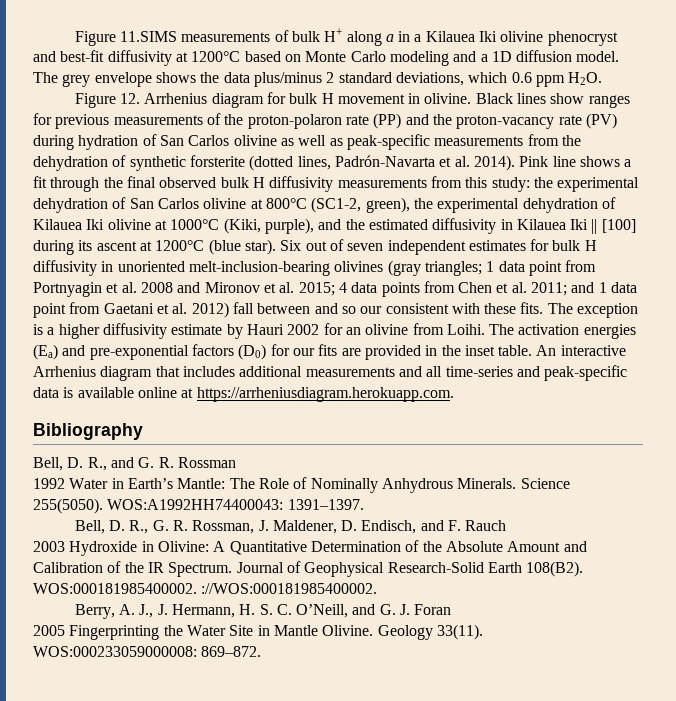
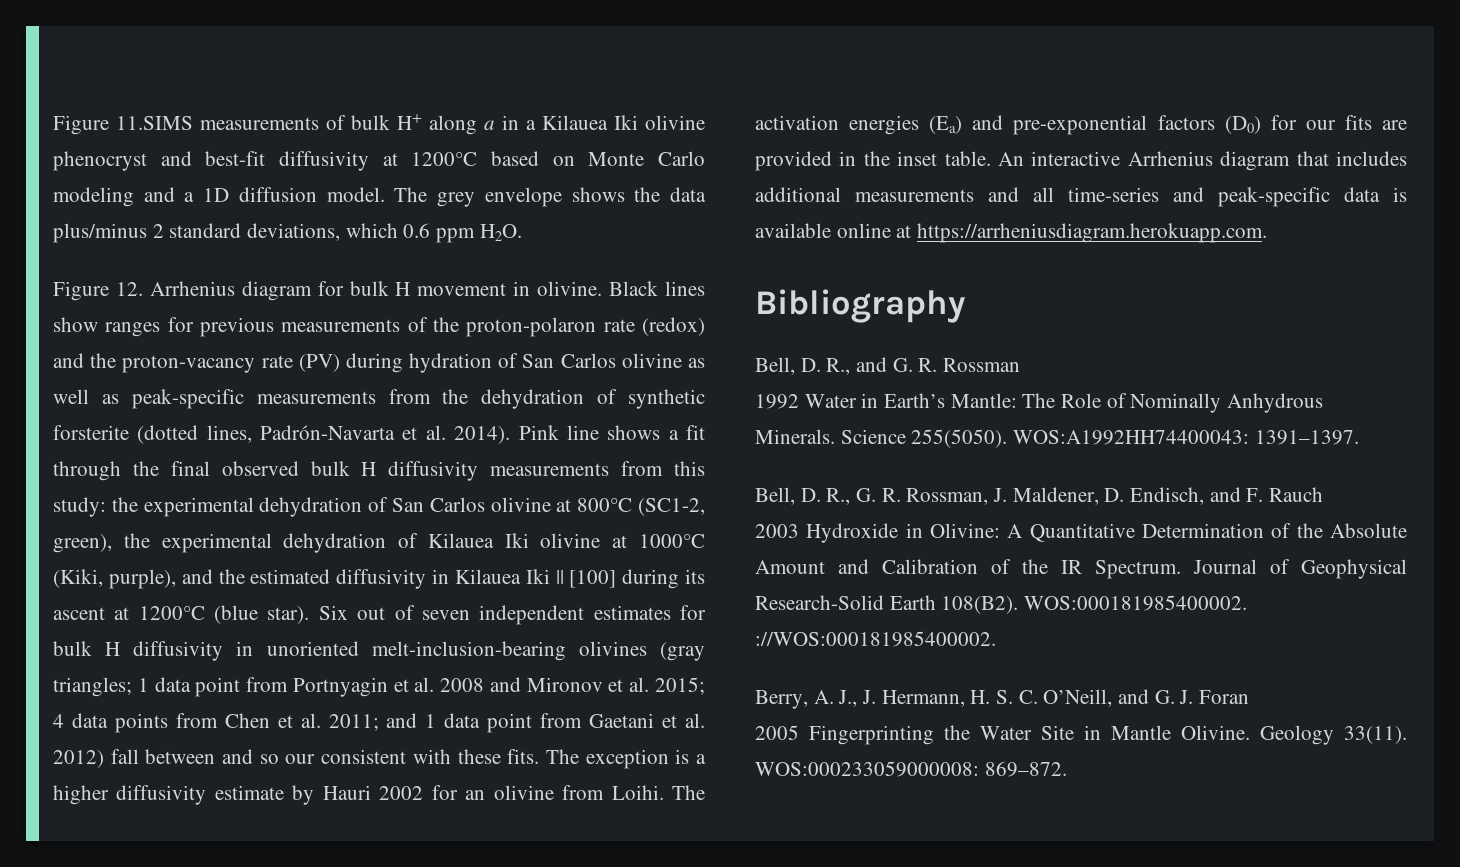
[373,113,402,129] (PP) -> [642,317,705,336] (redox)

